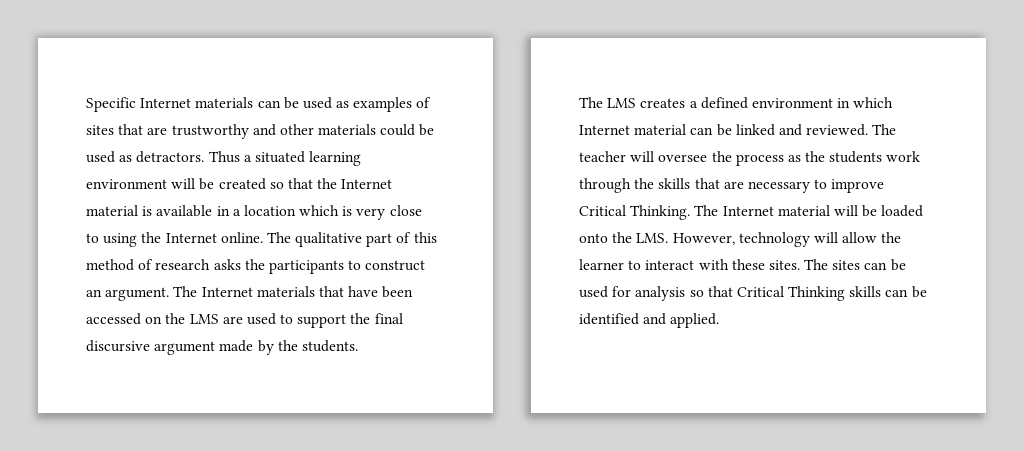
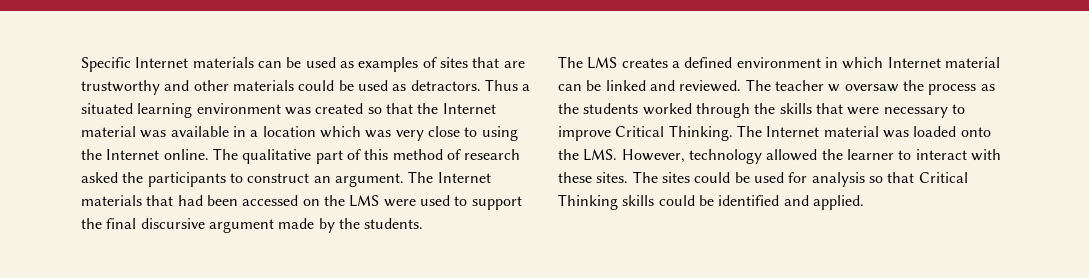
[171,178,215,190] will be -> [284,107,311,115] was
[142,206,153,216] is -> [140,130,167,138] was
[342,206,353,216] is -> [365,130,392,138] was
[213,259,241,270] asks -> [81,172,118,183] asked
[348,286,379,297] have -> [177,195,203,206] had
[222,316,243,324] are -> [383,199,416,207] were
[630,151,708,162] will oversee -> [828,84,899,92] w oversaw
[886,151,921,162] work -> [642,103,692,115] worked
[723,181,744,189] are -> [847,107,880,115] were
[833,205,878,217] will be -> [882,130,909,138] was
[813,232,878,243] will allow -> [766,149,818,161] allowed
[864,262,888,270] can -> [694,172,731,183] could
[885,289,909,297] can -> [658,195,695,206] could

